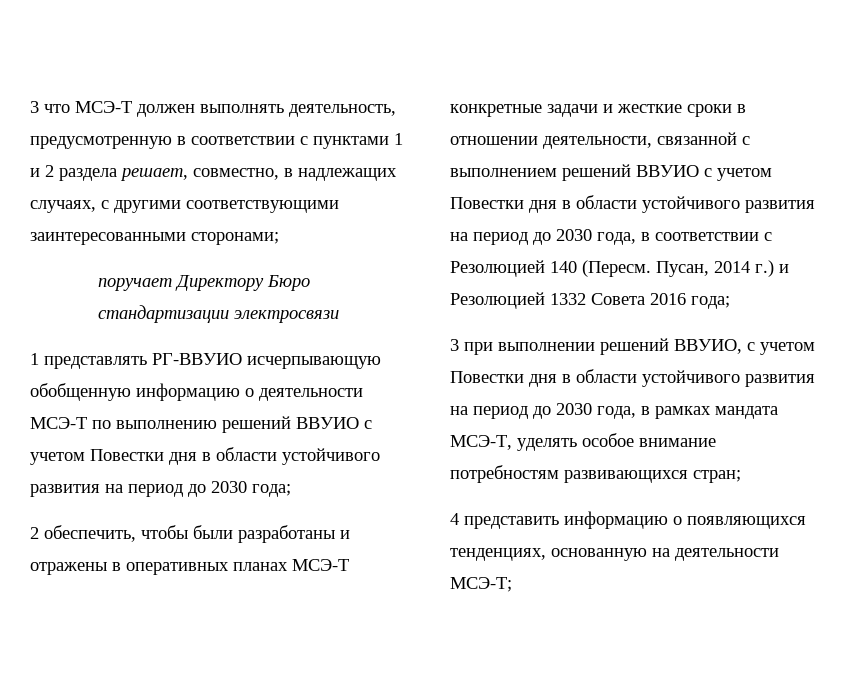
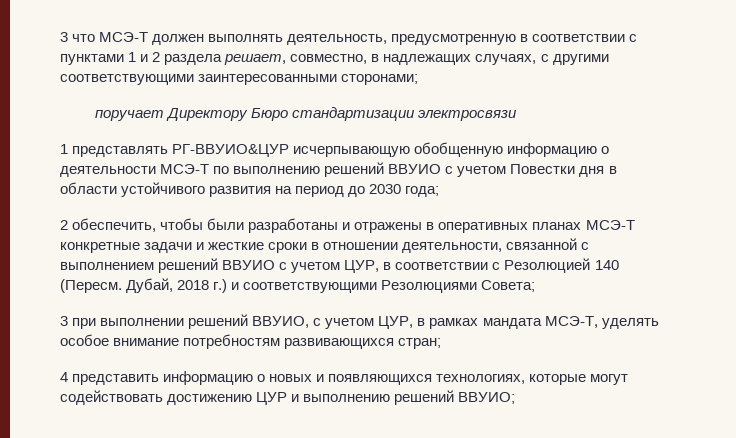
[152,353,242,365] РГ-ВВУИО -> [172,144,290,157] РГ-ВВУИО&ЦУР
[450,195,815,213] [450,229,636,245] Повестки дня в области устойчивого развития на период до 2030 года, -> [344,260,380,273] ЦУР,
[656,260,789,277] [450,292,730,309] Пусан, 2014 г.) и Резолюцией 1332 Совета 2016 года; -> [126,278,536,293] Дубай, 2018 г.) и соответствующими Резолюциями Совета;
[450,369,815,387] [450,403,636,419] Повестки дня в области устойчивого развития на период до 2030 года, -> [378,316,414,329] ЦУР,
[687,516,806,529] [450,548,779,561] [450,577,512,592] появляющихся тенденциях, основанную на деятельности МСЭ-Т; -> [269,374,629,385] [60,390,516,405] новых и появляющихся технологиях, которые могут содействовать достижению ЦУР и выполнению решений ВВУИО;

